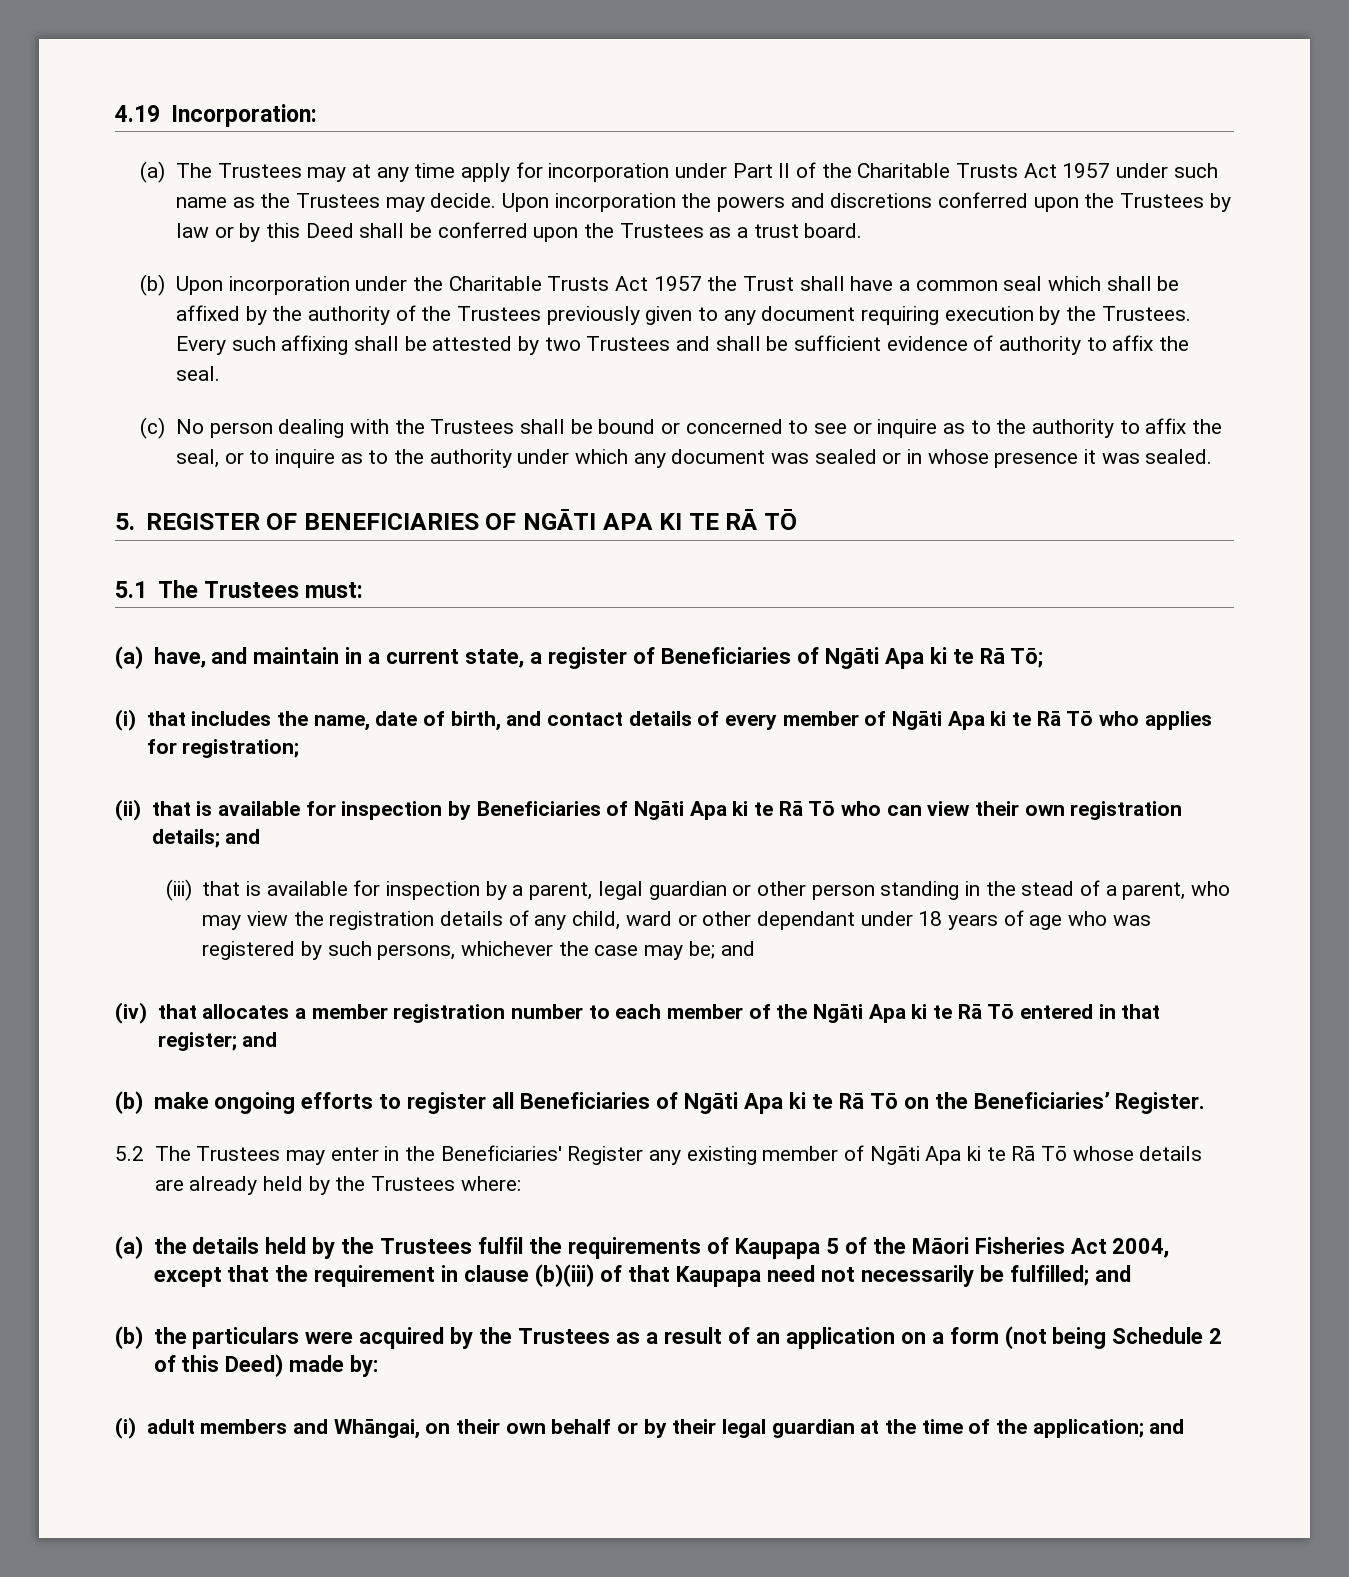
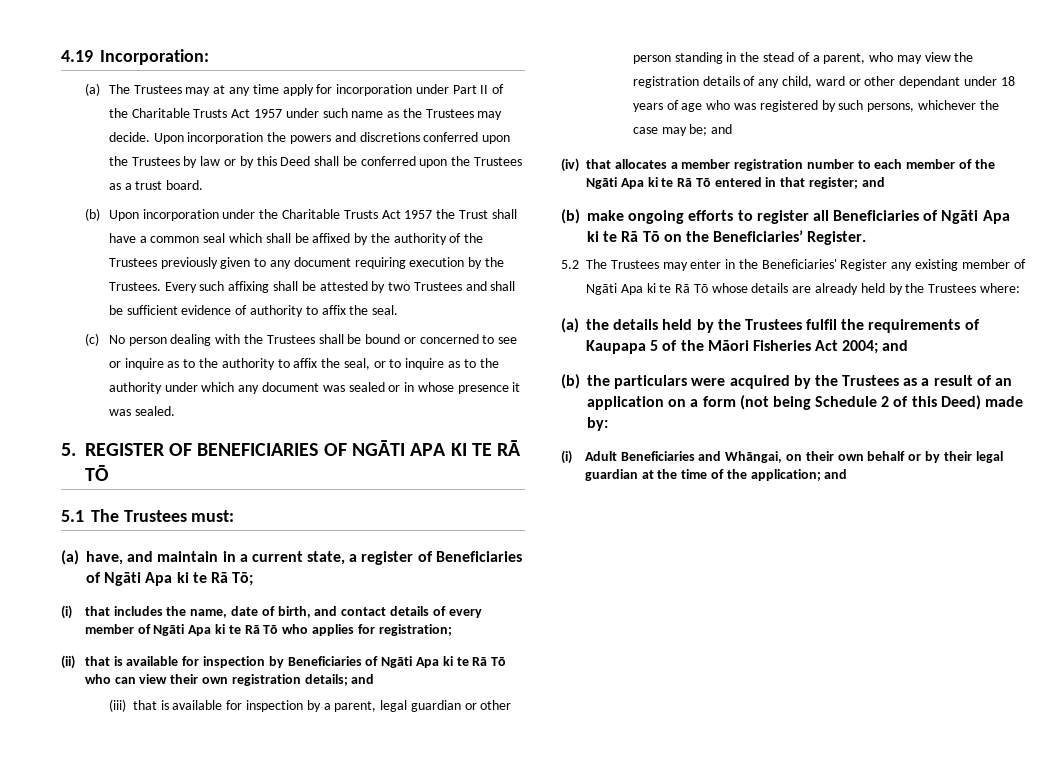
[1112,1238,1170,1258] [153,1264,1089,1287] 2004, except that the requirement in clause (b)(iii) of that Kaupapa need not necessarily be fulfilled; -> [842,340,879,354] 2004;
[146,1419,288,1434] adult members -> [584,451,695,461] Adult Beneficiaries

